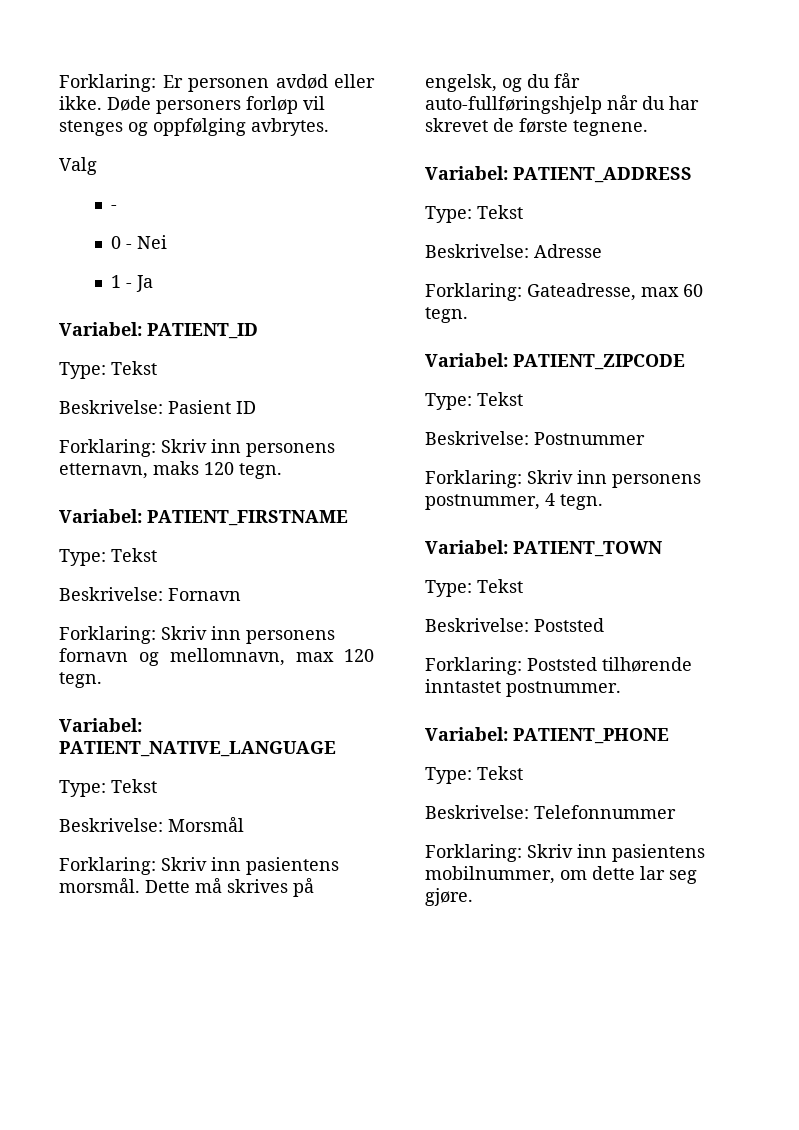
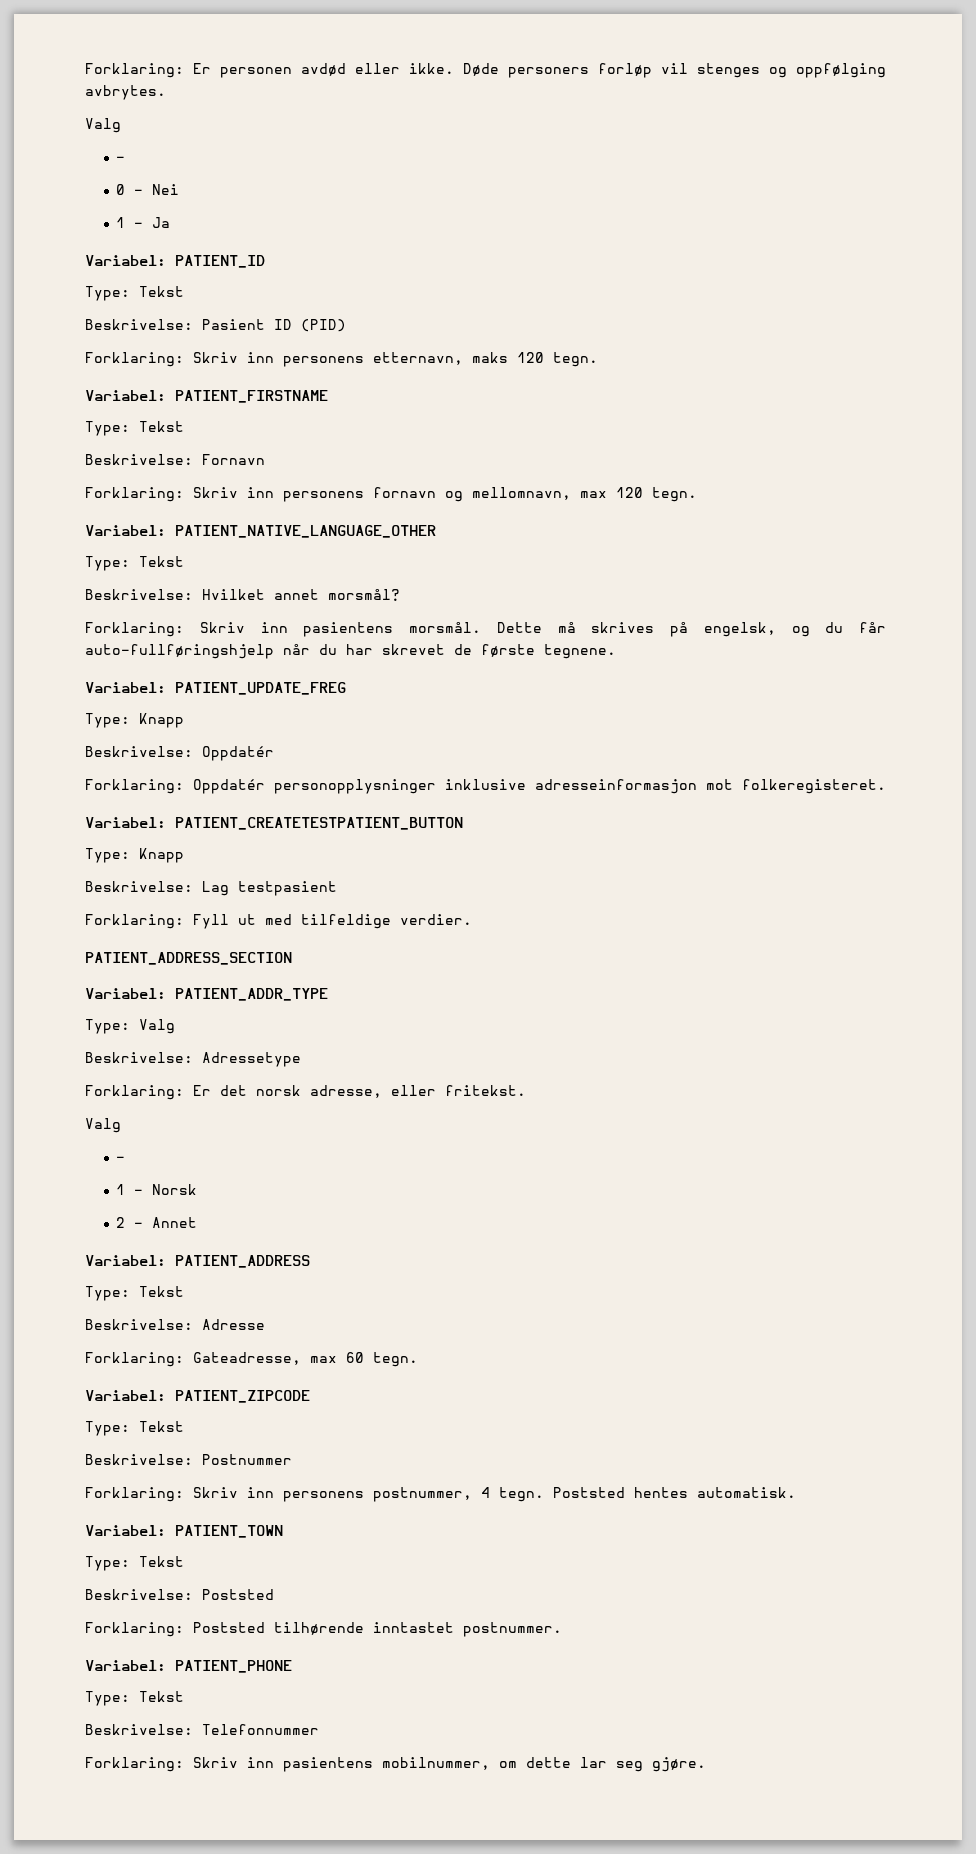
(256, 407) none -> [301,319,346,332] (PID)
[59,741,336,757] [59,779,157,797] [59,817,244,832] PATIENT_NATIVE_LANGUAGE // Type: Tekst // Beskrivelse: Morsmål -> [175,525,436,538] [85,556,184,571] [85,589,400,601] PATIENT_NATIVE_LANGUAGE_OTHER // Type: Tekst // Beskrivelse: Hvilket annet morsmål?
(648, 128) none -> [85,682,346,695] [85,713,184,728] [85,746,274,761] [85,779,886,794] [85,817,463,830] [85,848,184,863] [85,881,337,896] [85,914,472,929] [85,952,292,965] [85,988,328,1001] [85,1019,175,1034] [85,1052,301,1067] [85,1085,526,1100] [85,1118,121,1133] [116,1156,126,1162] [116,1184,198,1195] [116,1217,198,1228] // Variabel: PATIENT_UPDATE_FREG // Type: Knapp // Beskrivelse: Oppdatér // Forklaring: Oppdatér personopplysninger inklusive adresseinformasjon mot folkeregisteret. // Variabel: PATIENT_CREATETESTPATIENT_BUTTON // Type: Knapp // Beskrivelse: Lag testpasient // Forklaring: Fyll ut med tilfeldige verdier. // PATIENT_ADDRESS_SECTION // Variabel: PATIENT_ADDR_TYPE // Type: Valg // Beskrivelse: Adressetype // Forklaring: Er det norsk adresse, eller fritekst. // Valg // - // 1 - Norsk // 2 - Annet
(603, 502) none -> [553,1487,796,1498] Poststed hentes automatisk.

